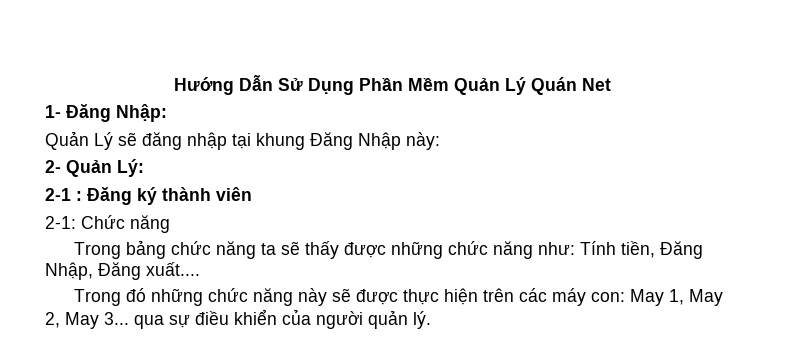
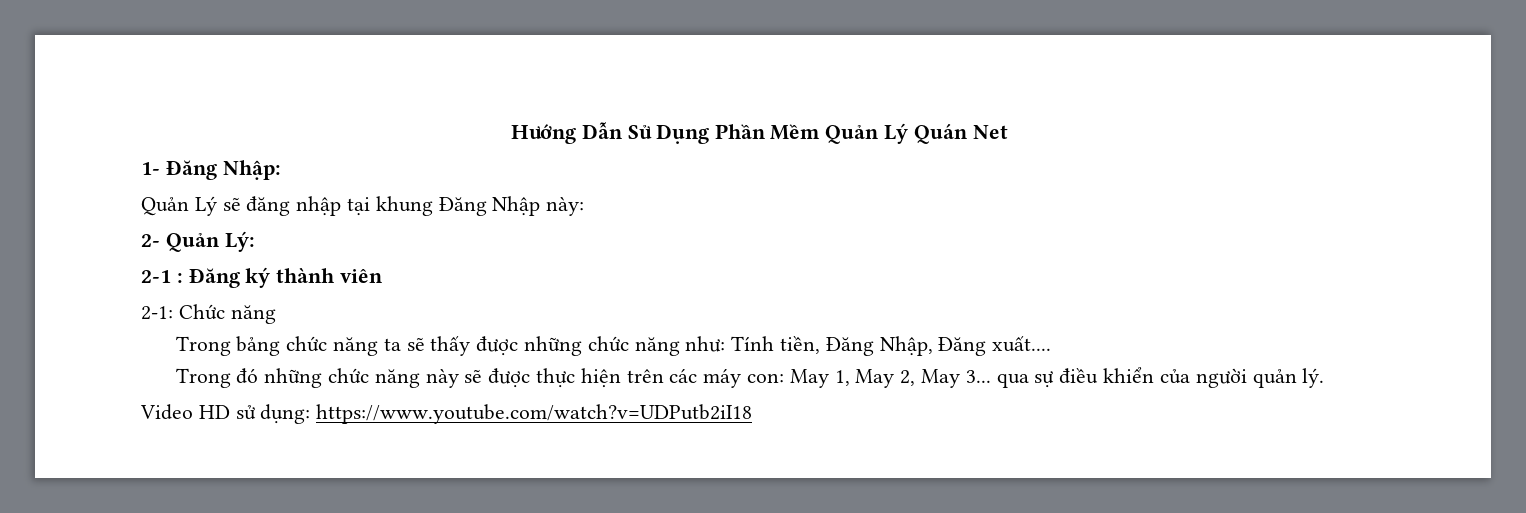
(431, 320) none -> [140,404,753,424] // Video HD sử dụng: https://www.youtube.com/watch?v=UDPutb2iI18

